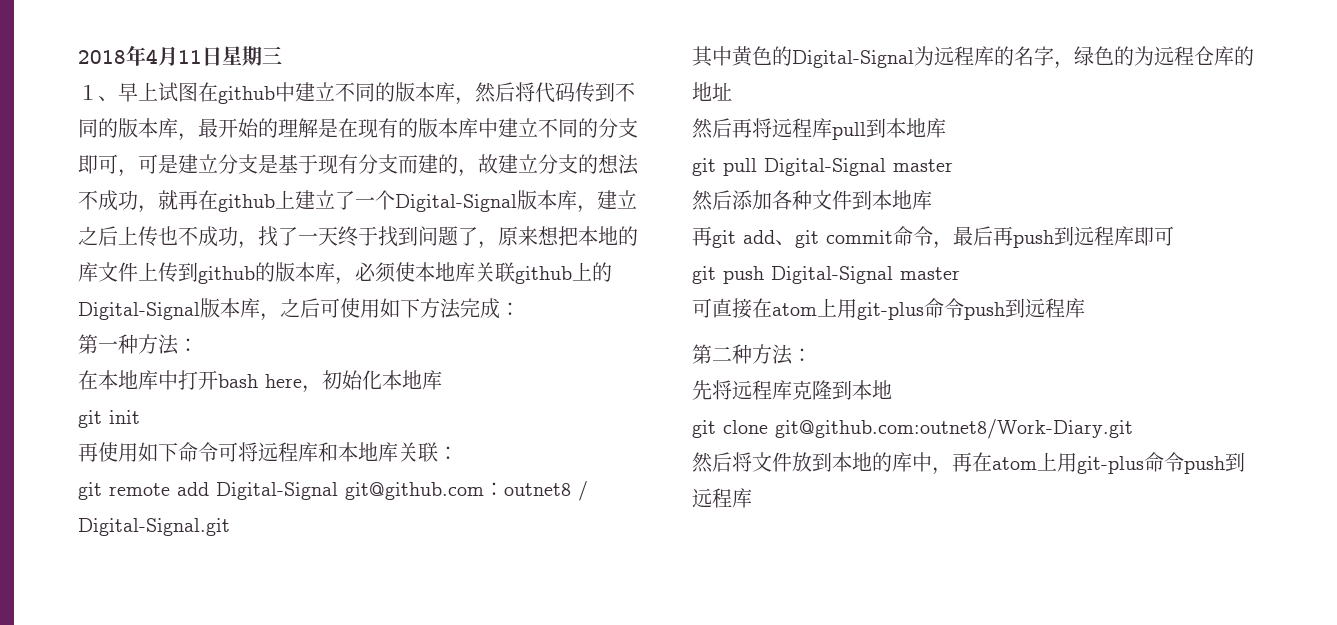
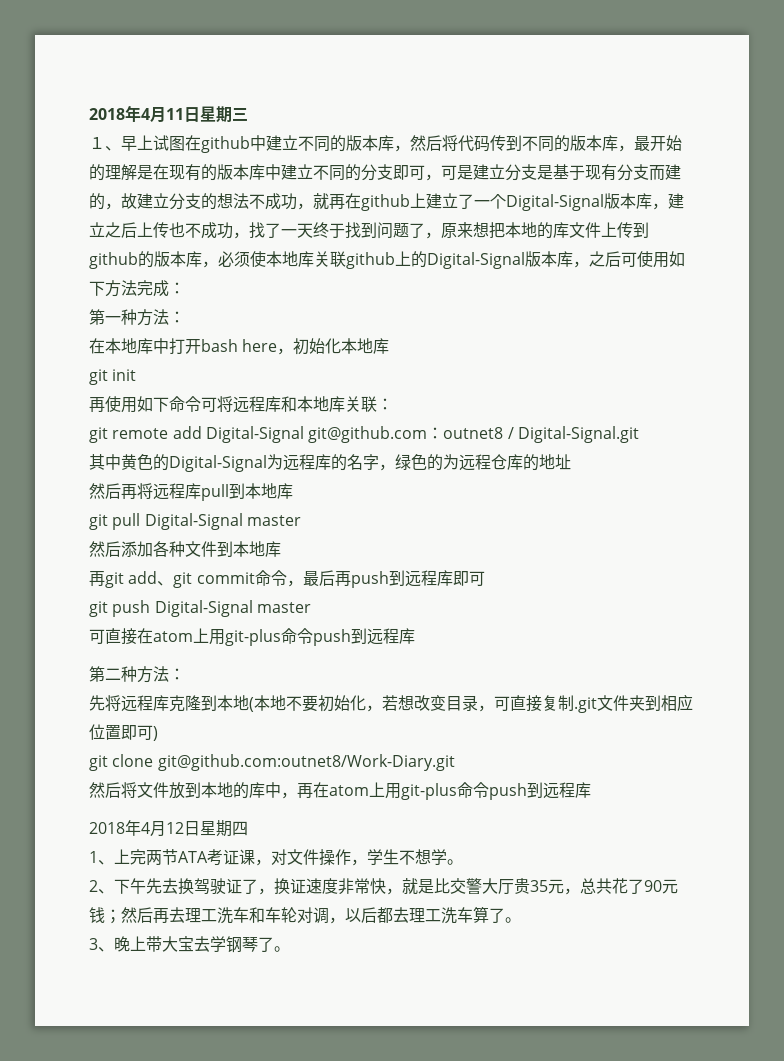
(892, 389) none -> [249,694,693,713] [89,724,158,741] (本地不要初始化，若想改变目录，可直接复制.git文件夹到相应位置即可)
(752, 498) none -> [89,820,248,837] [89,849,463,866] [89,878,678,895] [89,906,521,924] [89,936,290,953] // 2018年4月12日星期四 // 1、上完两节ATA考证课，对文件操作，学生不想学。 // 2、下午先去换驾驶证了，换证速度非常快，就是比交警大厅贵35元，总共花了90元钱；然后再去理工洗车和车轮对调，以后都去理工洗车算了。 // 3、晚上带大宝去学钢琴了。

